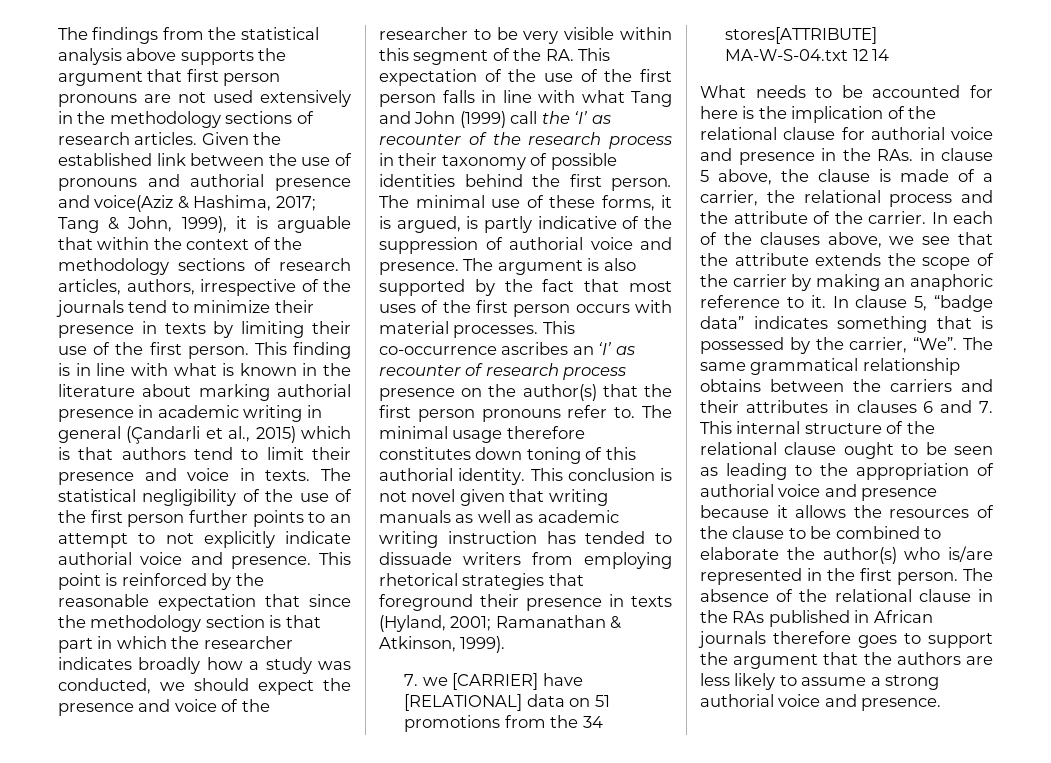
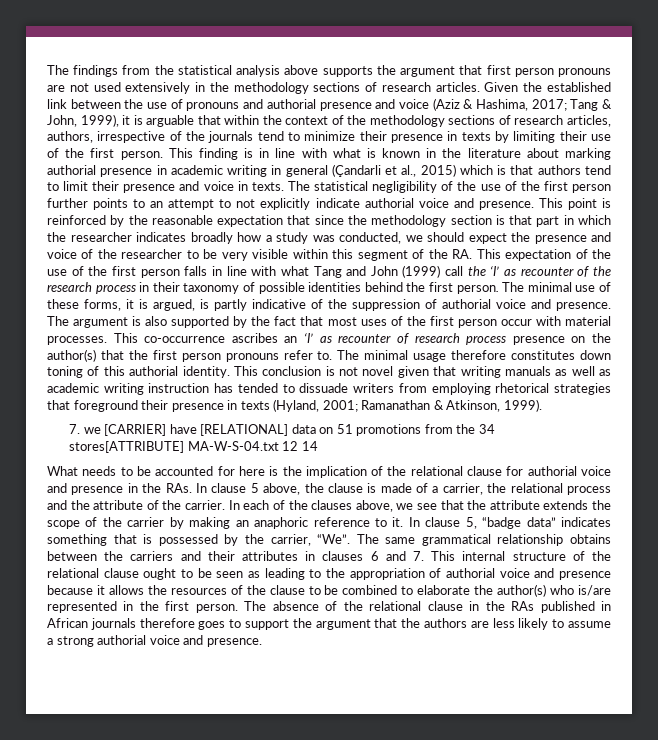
[94,195,174,212] voice(Aziz -> [398,98,460,111] voice (Aziz
[575,304,630,313] occurs -> [500,319,532,326] occur
[919,148,935,161] in -> [195,483,207,493] In

